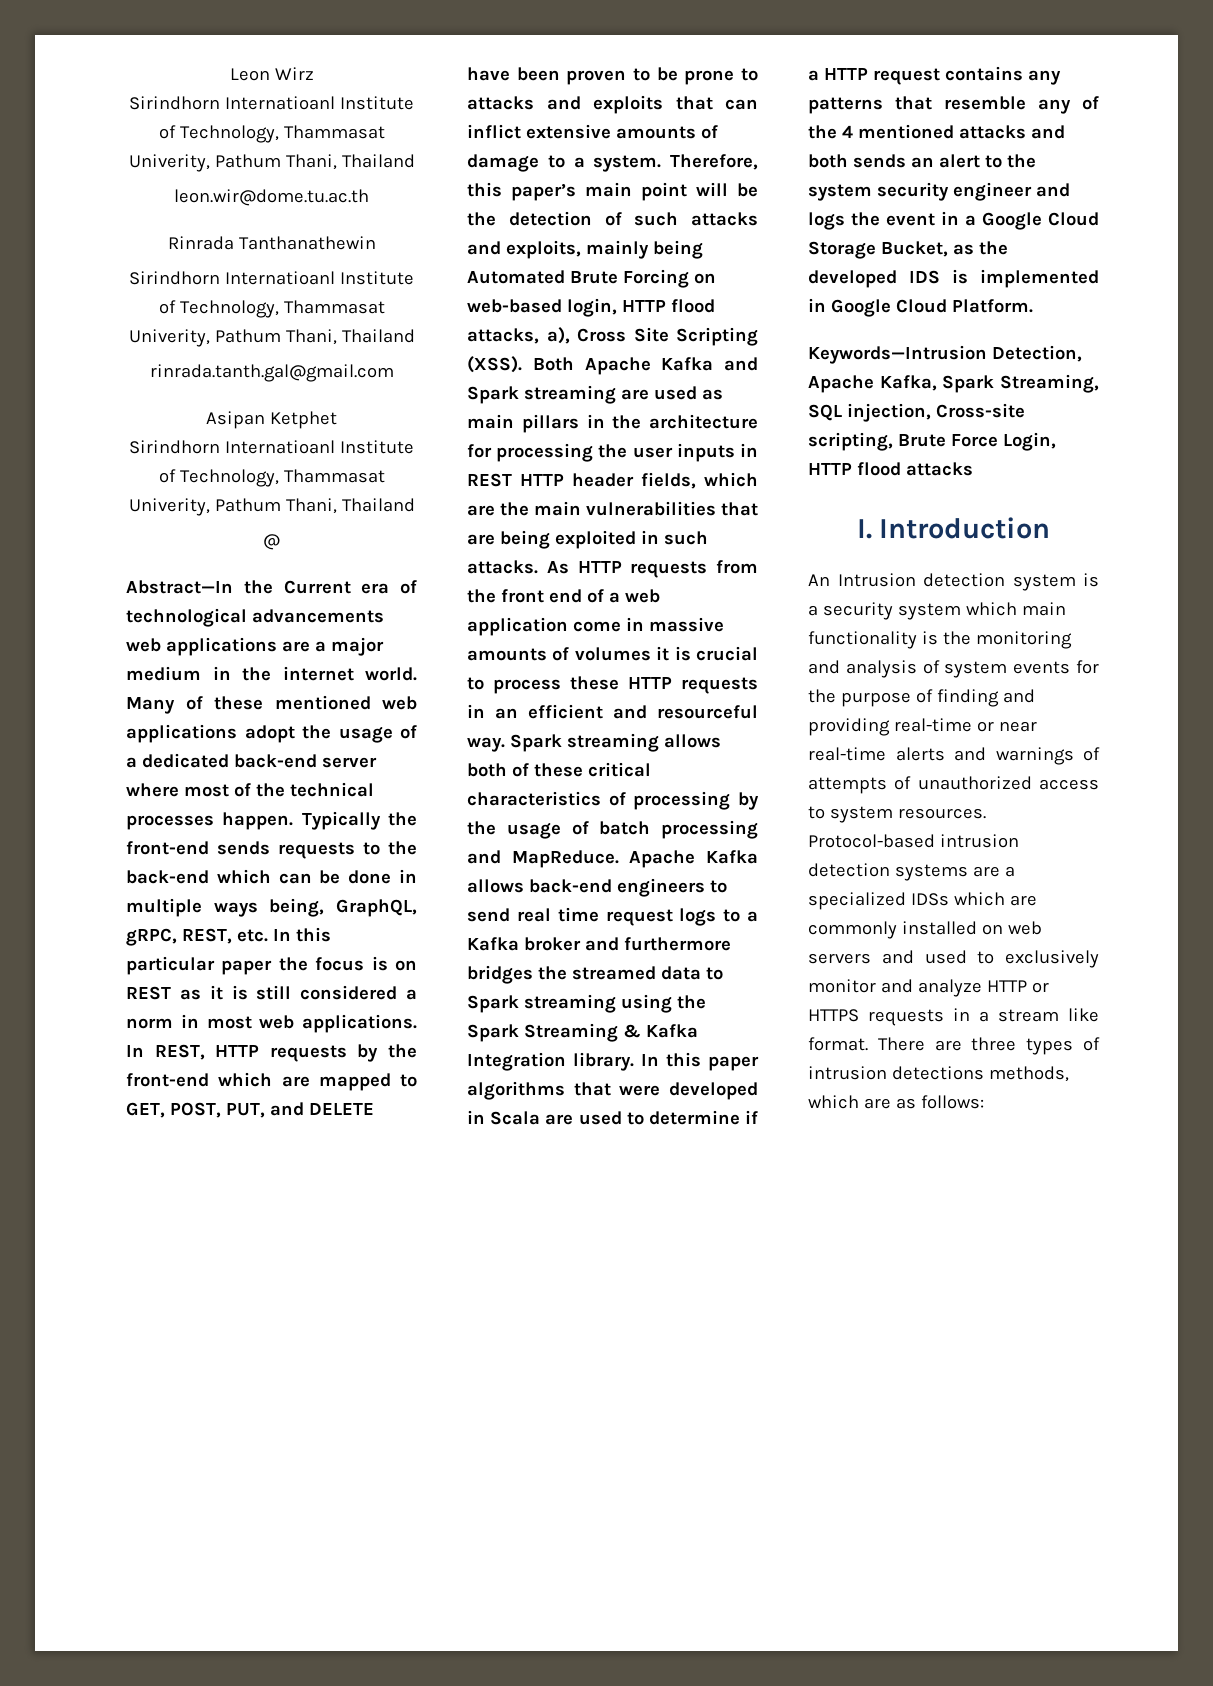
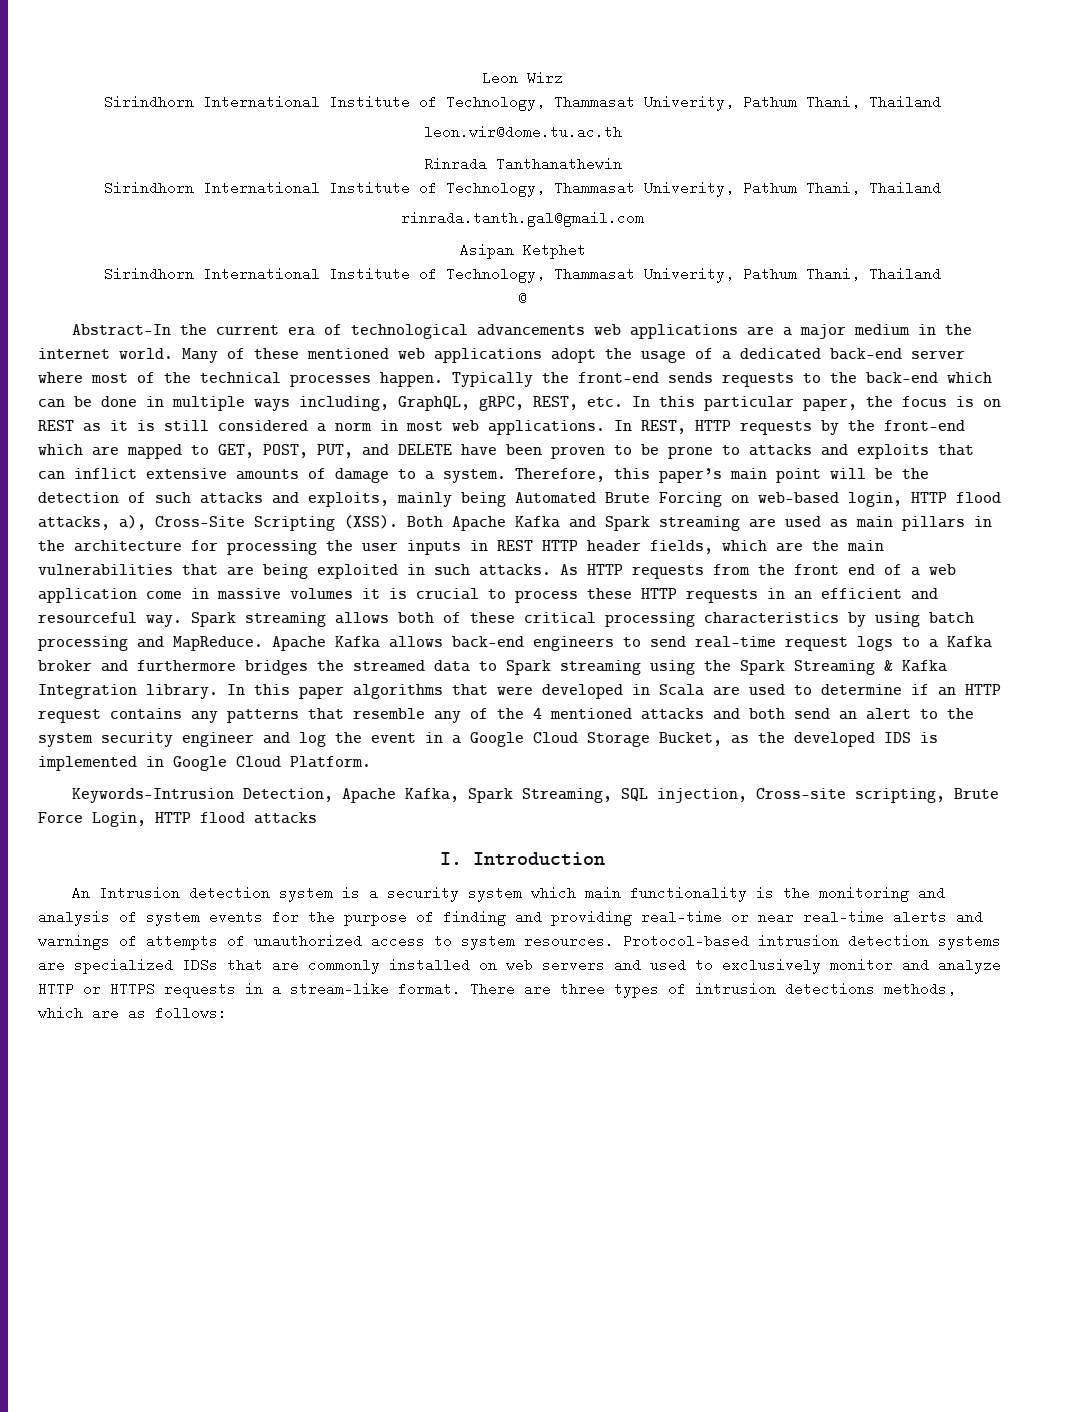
[225,96,335,110] Internatioanl -> [203,95,320,109] International
[225,271,335,285] Internatioanl -> [203,181,320,195] International
[225,440,335,454] Internatioanl -> [203,267,320,281] International
[283,580,351,594] Current -> [215,325,279,335] current
[269,898,325,917] being, -> [299,396,389,411] including,
[221,960,273,975] paper -> [803,398,857,411] paper,
[577,327,669,342] Cross Site -> [155,516,245,527] Cross-Site
[467,647,570,661] amounts of -> (281, 594) none
[467,791,759,810] [467,821,589,839] characteristics of processing by the usage of -> [605,612,920,627] processing characteristics by using
[516,907,599,922] real time -> [695,636,776,648] real-time
[808,70,819,81] a -> [938,686,956,696] an
[852,154,906,168] sends -> [794,708,830,719] send
[808,212,845,230] logs -> [299,732,326,747] log
[1004,866,1015,877] a -> (65, 965) none
[953,892,1005,906] which -> [227,958,263,972] that
[998,1008,1099,1022] stream like -> [290,982,389,996] stream-like

